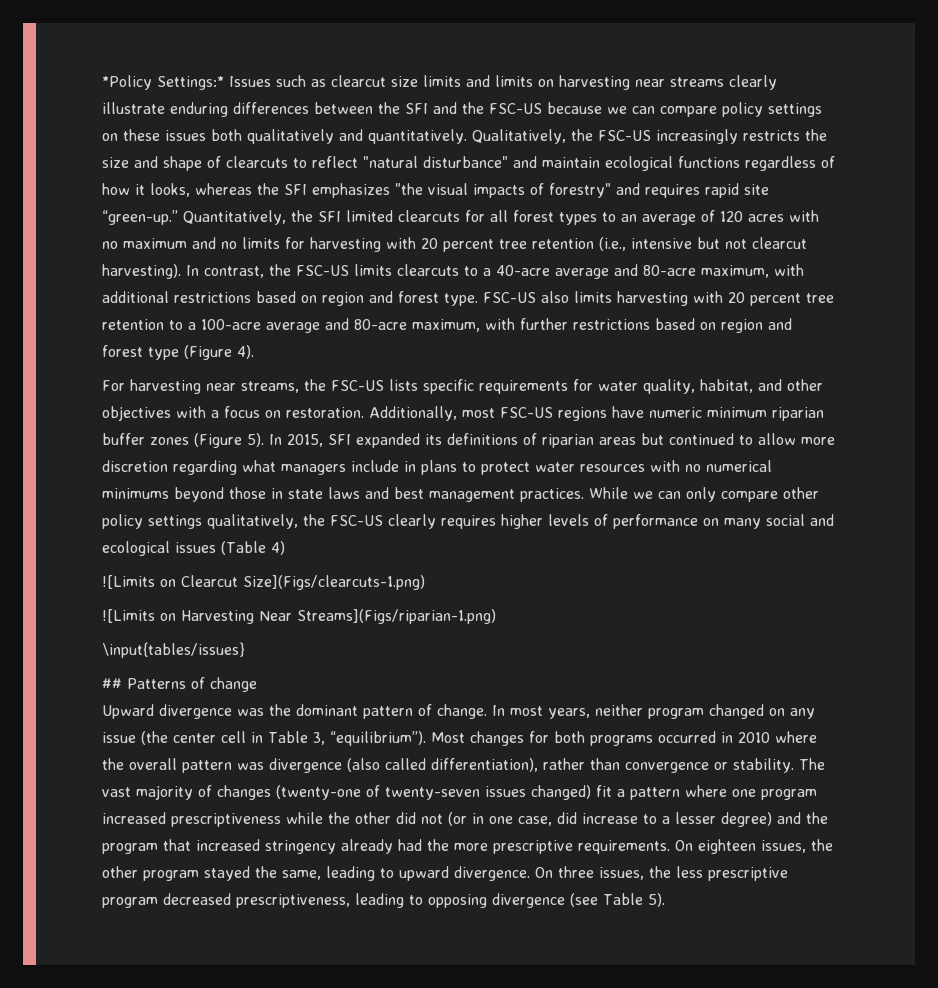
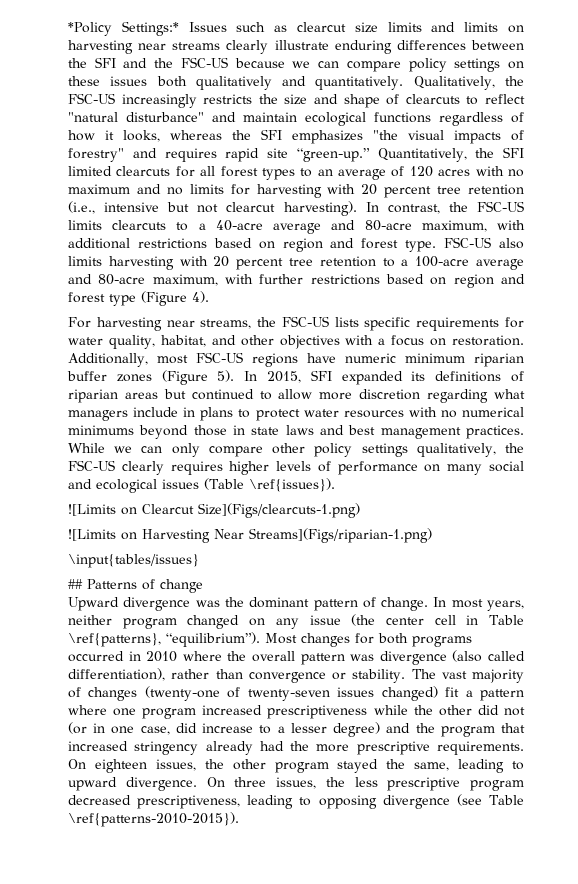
[270,541,285,555] 4) -> [248,478,335,492] \ref{issues}).
[312,732,325,745] 3, -> [68,633,161,647] \ref{patterns},
[647,893,665,907] 5). -> [68,812,239,827] \ref{patterns-2010-2015}).

